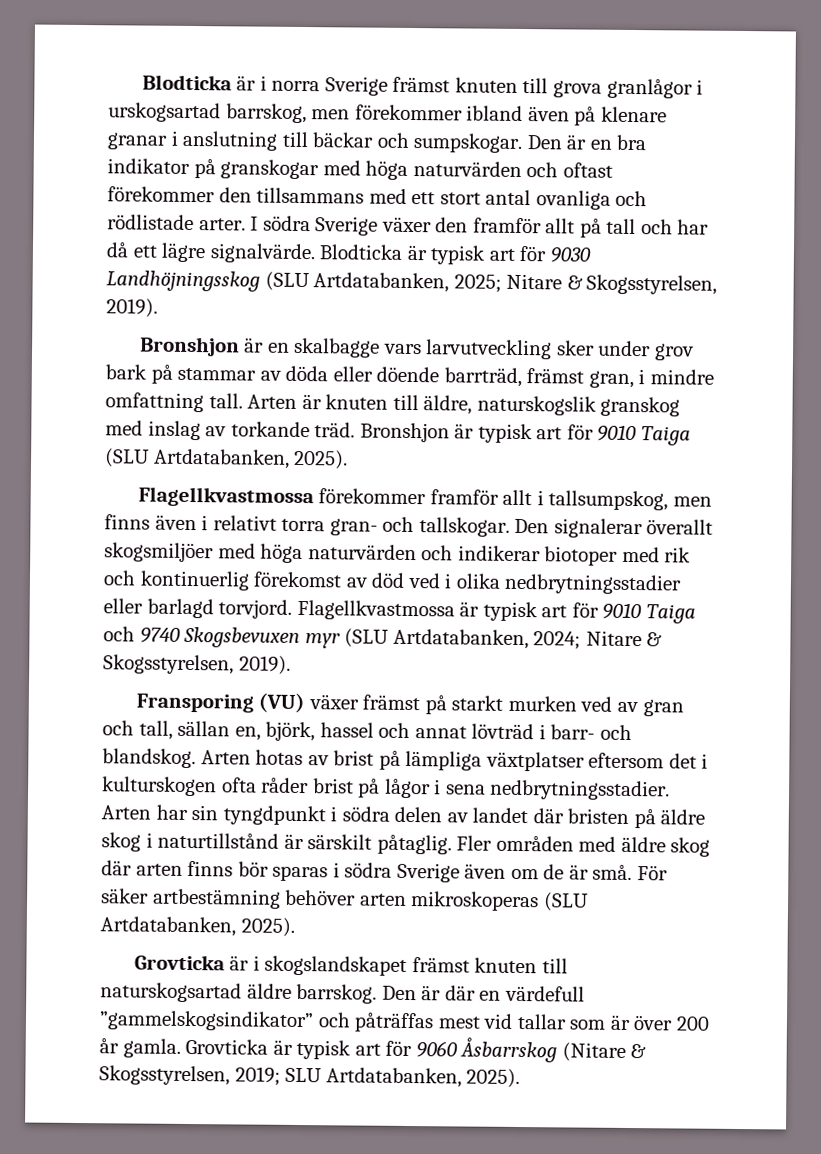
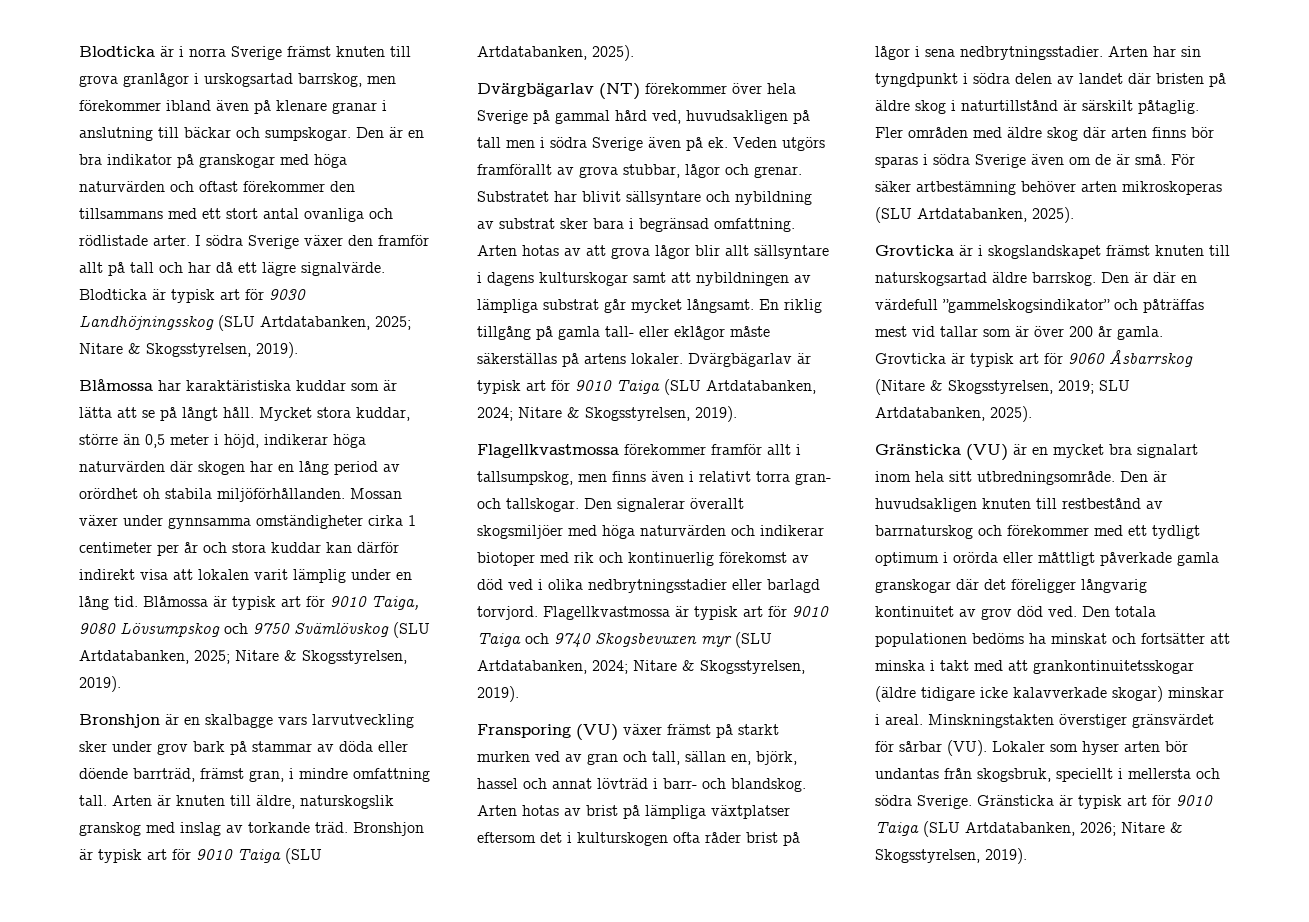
(158, 308) none -> [79,379,397,391] [79,407,410,421] [79,434,366,448] [79,461,400,475] [79,488,402,502] [79,515,416,529] [79,542,399,556] [79,569,412,583] [79,596,419,610] [79,622,430,638] [79,650,407,664] [79,676,121,692] // Blåmossa har karaktäristiska kuddar som är lätta att se på långt håll. Mycket stora kuddar, större än 0,5 meter i höjd, indikerar höga naturvärden där skogen har en lång period av orördhet oh stabila miljöförhållanden. Mossan växer under gynnsamma omständigheter cirka 1 centimeter per år och stora kuddar kan därför indirekt visa att lokalen varit lämplig under en lång tid. Blåmossa är typisk art för 9010 Taiga, 9080 Lövsumpskog och 9750 Svämlövskog (SLU Artdatabanken, 2025; Nitare & Skogsstyrelsen, 2019).
(349, 459) none -> [477,83,796,100] [477,110,810,124] [477,137,825,151] [477,164,802,178] [477,191,812,205] [477,218,795,232] [477,245,829,259] [477,272,811,286] [477,299,822,313] [477,326,770,340] [477,353,811,367] [477,379,816,395] [477,406,737,422] // Dvärgbägarlav (NT) förekommer över hela Sverige på gammal hård ved, huvudsakligen på tall men i södra Sverige även på ek. Veden utgörs framförallt av grova stubbar, lågor och grenar. Substratet har blivit sällsyntare och nybildning av substrat sker bara i begränsad omfattning. Arten hotas av att grova lågor blir allt sällsyntare i dagens kulturskogar samt att nybildningen av lämpliga substrat går mycket långsamt. En riklig tillgång på gamla tall- eller eklågor måste säkerställas på artens lokaler. Dvärgbägarlav är typisk art för 9010 Taiga (SLU Artdatabanken, 2024; Nitare & Skogsstyrelsen, 2019).
(521, 1078) none -> [875,444,1198,461] [875,471,1167,485] [875,498,1163,512] [875,525,1200,539] [875,552,1219,566] [875,579,1147,593] [875,606,1156,620] [875,633,1230,647] [875,660,1194,674] [875,686,1224,702] [875,714,1214,728] [875,740,1188,756] [875,768,1220,782] [875,795,1213,809] [875,821,1183,837] [875,848,1027,864] // Gränsticka (VU) är en mycket bra signalart inom hela sitt utbredningsområde. Den är huvudsakligen knuten till restbestånd av barrnaturskog och förekommer med ett tydligt optimum i orörda eller måttligt påverkade gamla granskogar där det föreligger långvarig kontinuitet av grov död ved. Den totala populationen bedöms ha minskat och fortsätter att minska i takt med att grankontinuitetsskogar (äldre tidigare icke kalavverkade skogar) minskar i areal. Minskningstakten överstiger gränsvärdet för sårbar (VU). Lokaler som hyser arten bör undantas från skogsbruk, speciellt i mellersta och södra Sverige. Gränsticka är typisk art för 9010 Taiga (SLU Artdatabanken, 2026; Nitare & Skogsstyrelsen, 2019).

